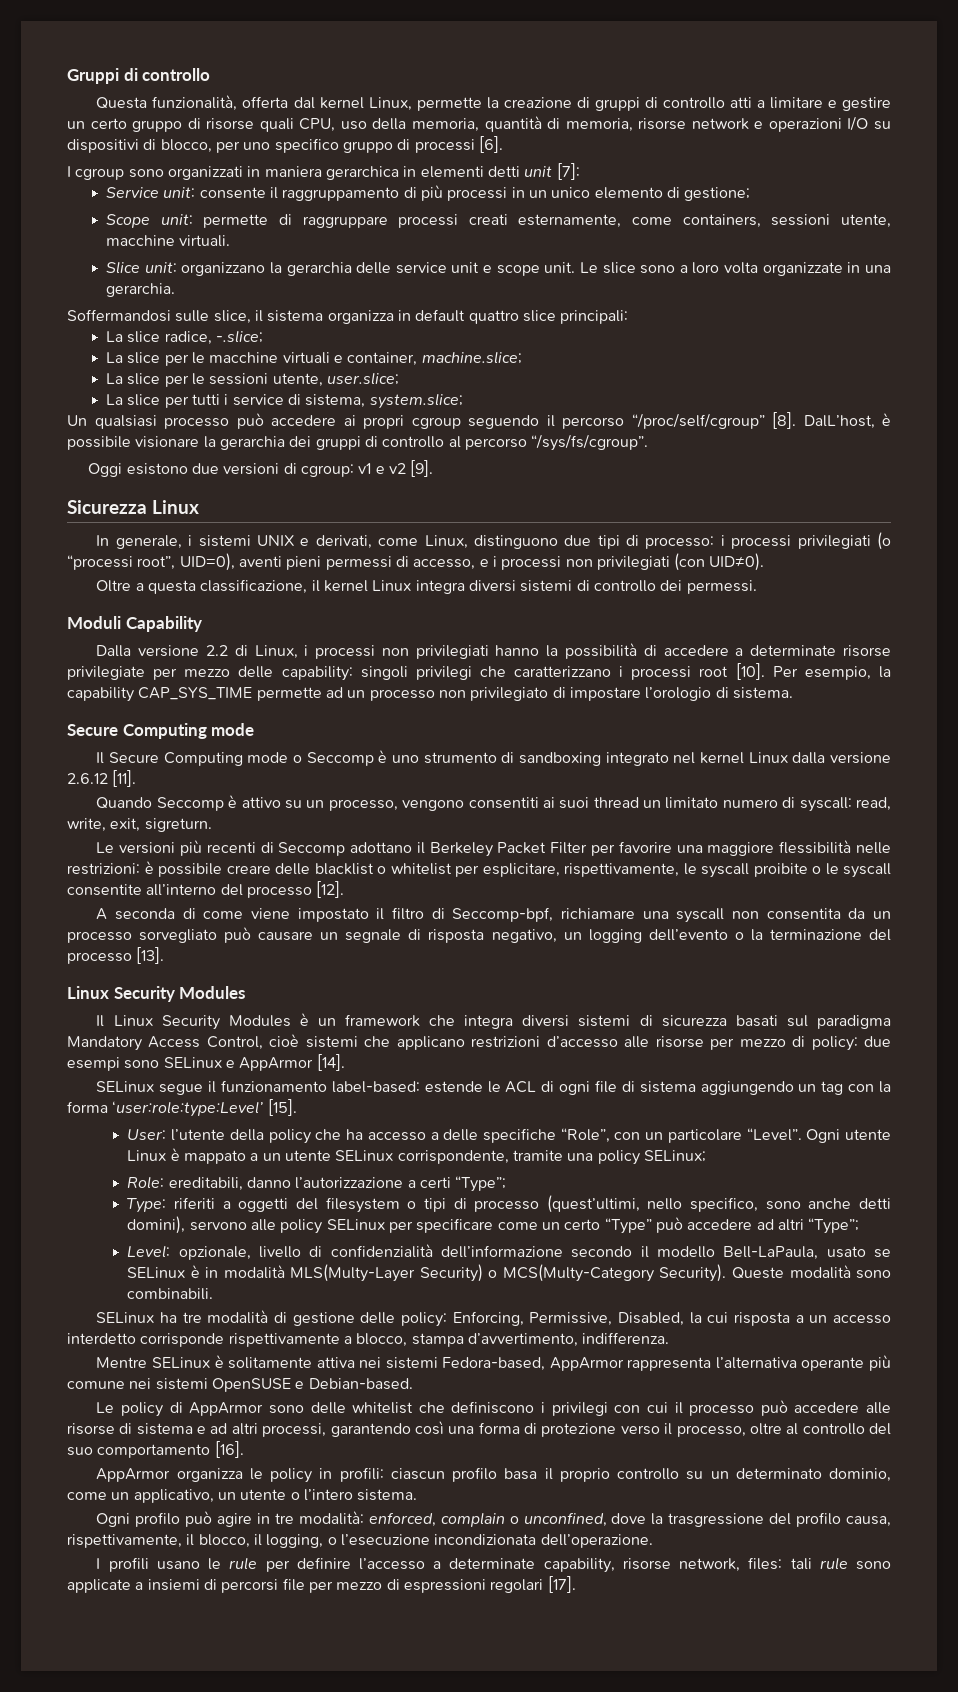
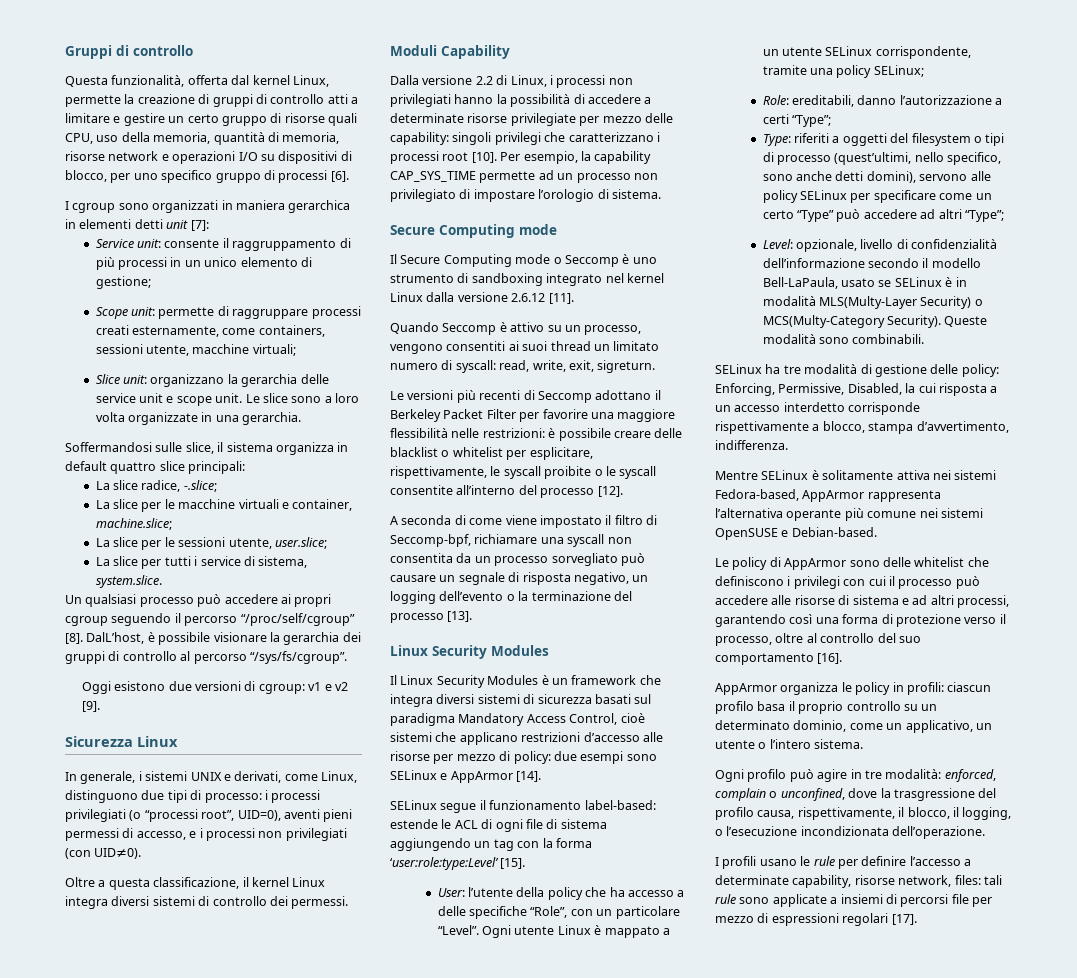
[179,235,231,247] virtuali. -> [252,344,296,356] virtuali;
[369,393,463,409] system.slice; -> [95,575,162,588] system.slice.

